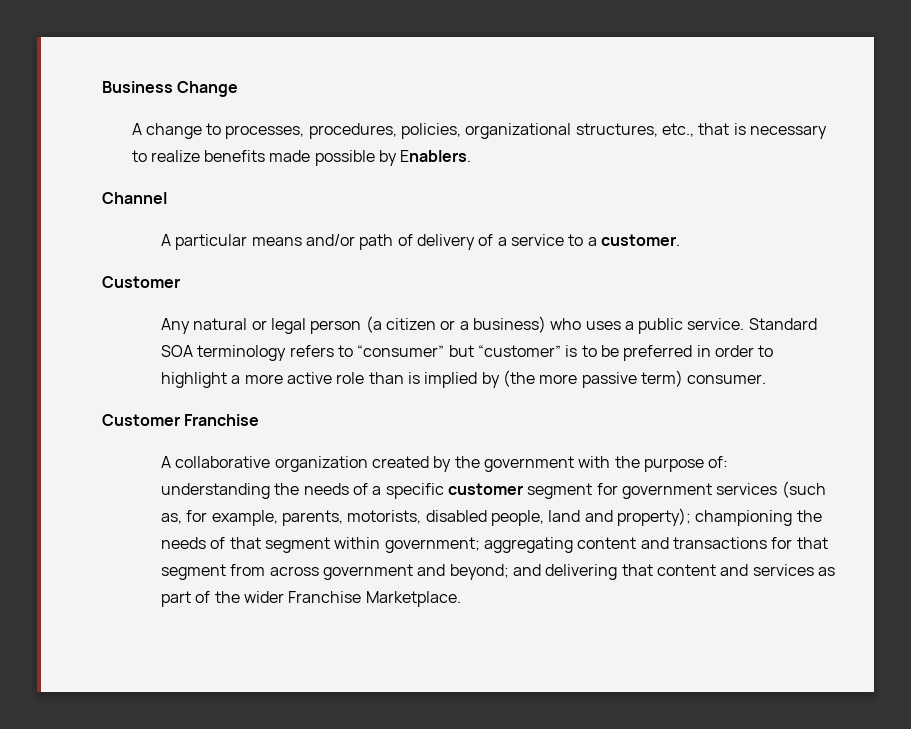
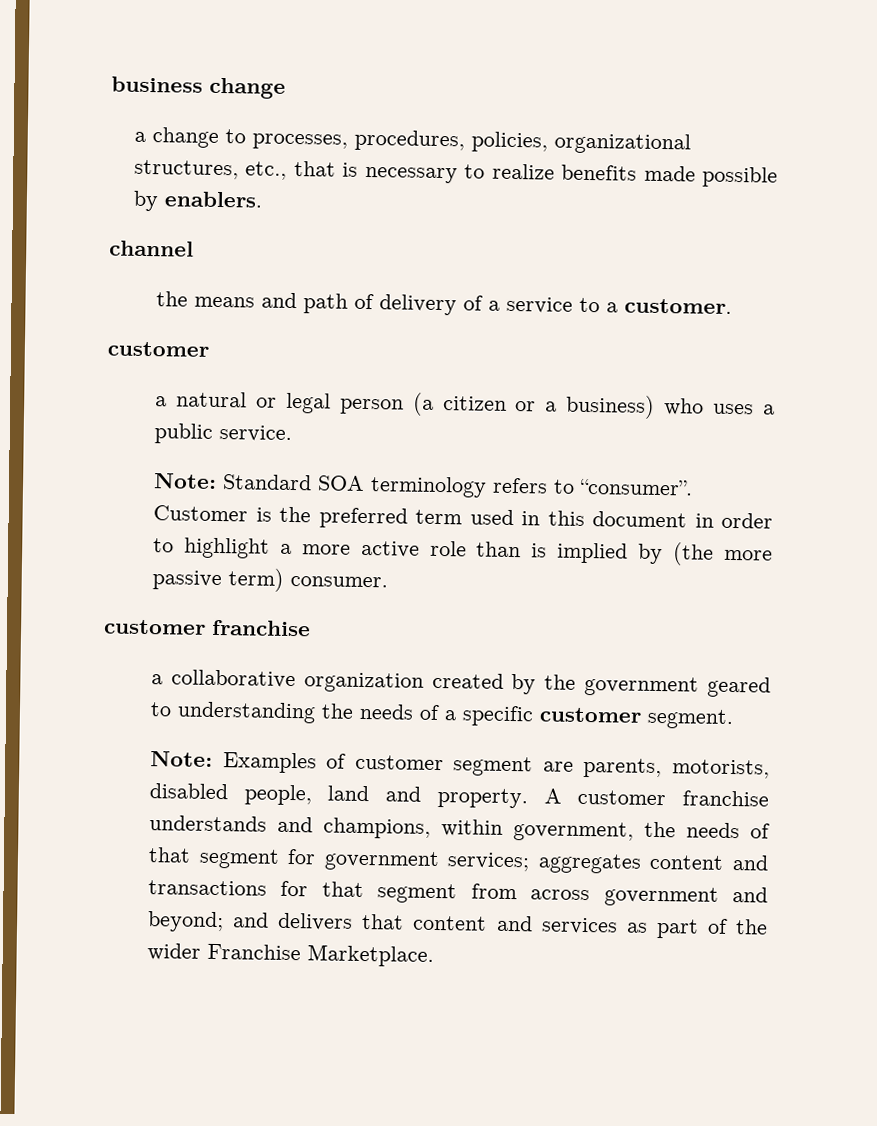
[102,81,239,97] [131,123,142,135] Business Change // A -> [111,76,286,99] [134,131,147,142] business change // a
[400,150,472,162] [102,192,167,204] [160,234,355,250] Enablers. // Channel // A particular means and/or -> [164,191,264,208] [109,240,194,257] [156,291,298,309] enablers. // channel // the means and
[102,276,180,288] [160,318,190,334] Customer // Any -> [107,341,209,357] [155,396,168,407] customer // a
(745, 324) none -> [153,473,218,489] // Note:
[357,345,693,361] “consumer” but “customer” is to be preferred -> [579,478,694,496] [153,505,688,529] “consumer”. Customer is the preferred term used in this document
[102,414,260,426] [160,456,171,468] Customer Franchise // A -> [104,619,311,637] [151,674,164,685] customer franchise // a
[578,456,729,472] with the purpose of: -> [707,676,772,698] [150,702,173,717] geared to
[527,481,826,499] [160,510,278,526] segment for government services (such as, for example, -> [647,708,735,730] [150,751,574,777] segment. // Note: Examples of customer segment are
[616,508,793,526] property); championing -> [436,787,769,809] [149,815,635,842] property. A customer franchise understands and champions, within government,
[334,537,573,553] within government; aggregating -> [287,848,642,874] for government services; aggregates
[545,564,618,580] delivering -> [277,912,354,931] delivers

